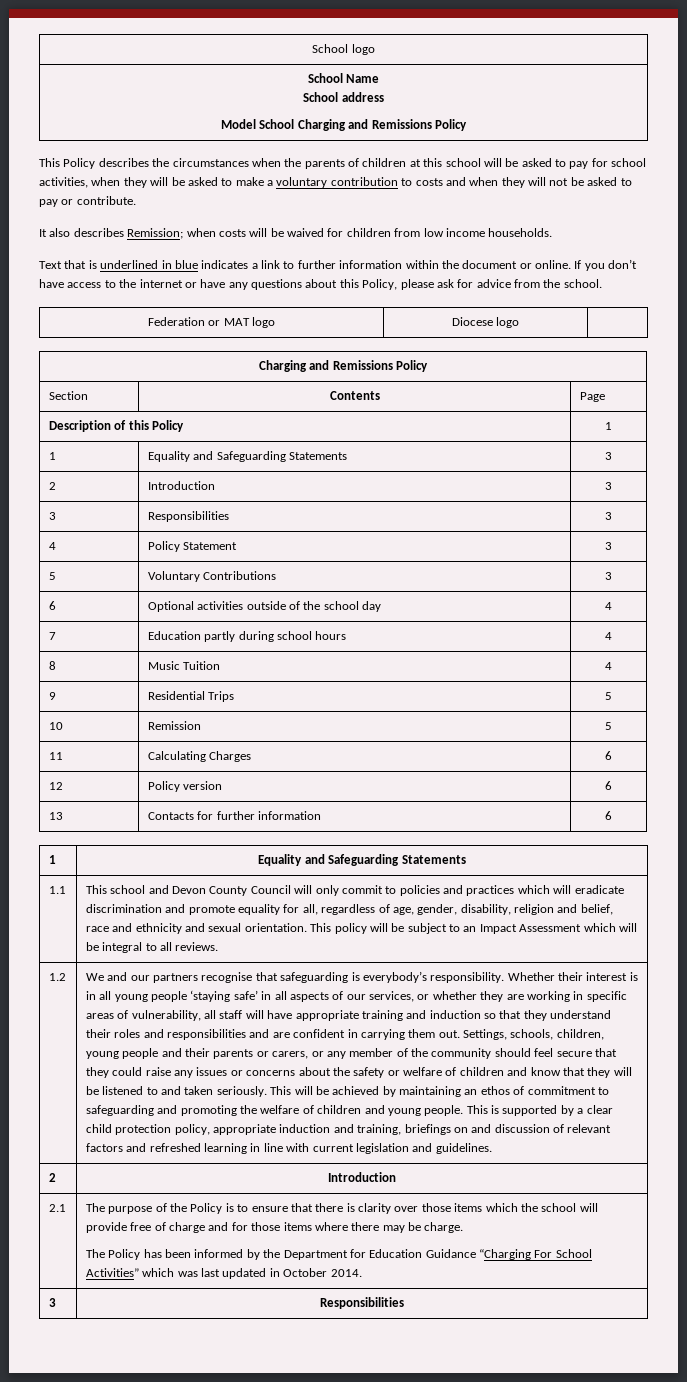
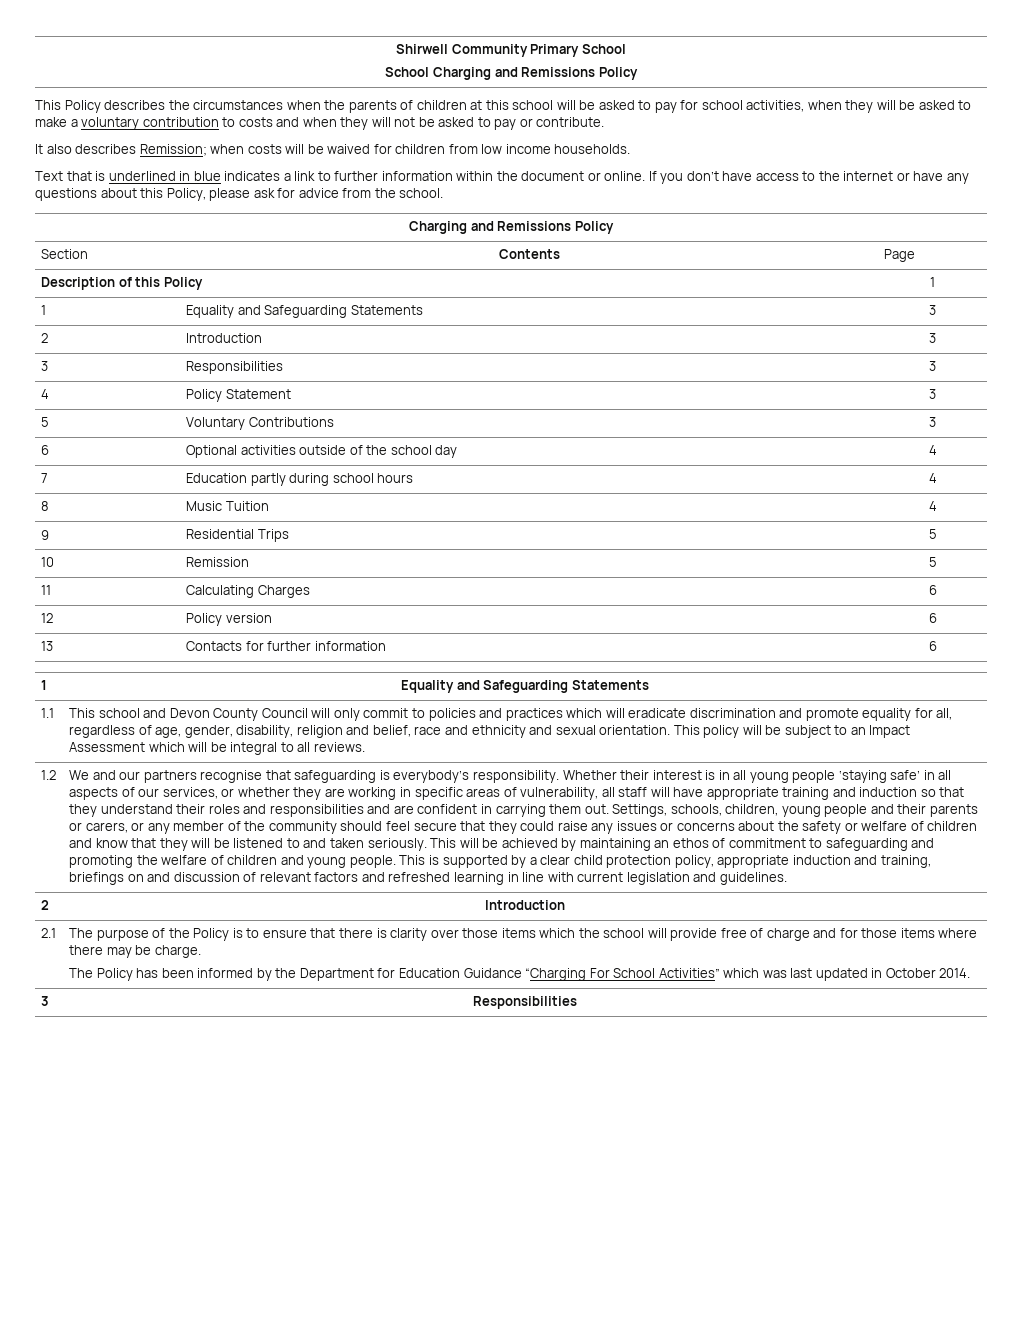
[312,44,375,55] [307,73,380,83] [303,92,384,102] [221,119,257,129] School logo // School Name // School address // Model -> [396,44,626,57] Shirwell Community Primary School //
[147,317,276,328] [451,317,520,328] // Federation or MAT logo | Diocese logo | -> (444, 193) none

